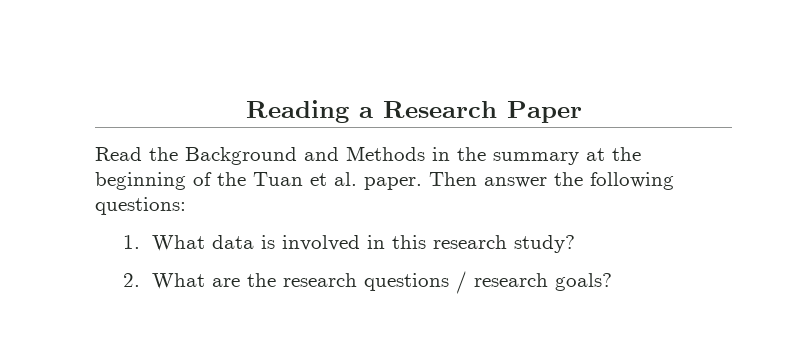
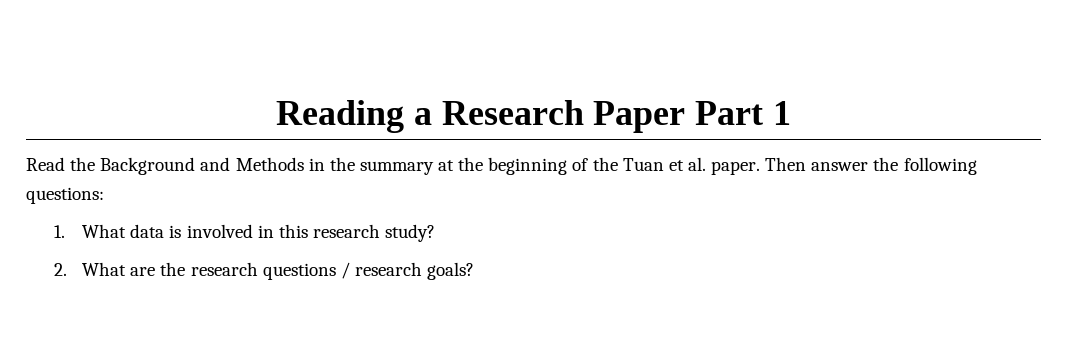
(582, 112) none -> [695,101,791,125] Part 1

